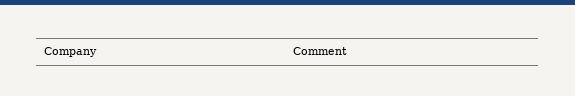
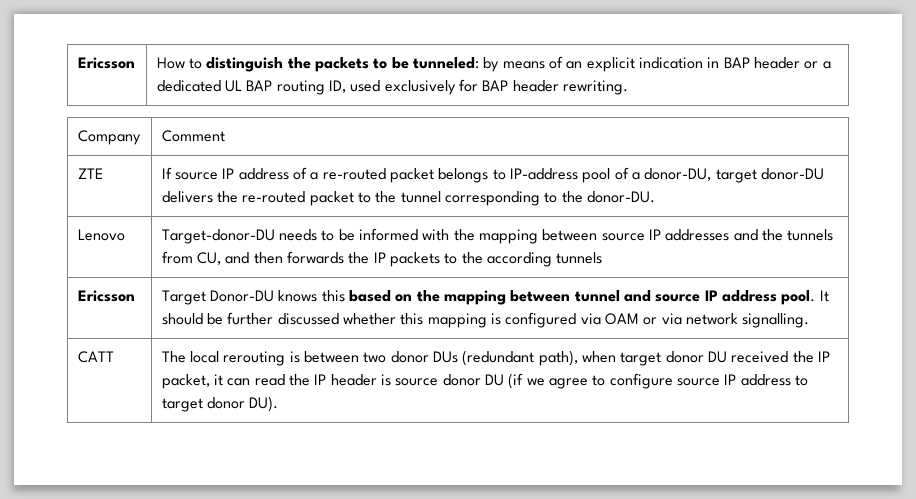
[44,47,98,57] [293,47,348,55] Company | Comment -> [77,57,135,69] [156,56,831,72] [156,79,628,95] [77,130,141,145] [161,130,225,142] [77,168,103,179] [161,167,824,183] [161,191,655,206] [77,229,125,241] [161,228,834,244] [161,251,603,267] [77,290,135,302] [161,290,829,305] [161,312,810,328] [77,351,114,363] [161,350,830,366] [161,373,808,389] [161,396,279,412] Ericsson | How to distinguish the packets to be tunneled: by means of an explicit indication in BAP header or a dedicated UL BAP routing ID, used exclusively for BAP header rewriting. // Company | Comment // ZTE | If source IP address of a re-routed packet belongs to IP-address pool of a donor-DU, target donor-DU delivers the re-routed packet to the tunnel corresponding to the donor-DU. // Lenovo | Target-donor-DU needs to be informed with the mapping between source IP addresses and the tunnels from CU, and then forwards the IP packets to the according tunnels // Ericsson | Target Donor-DU knows this based on the mapping between tunnel and source IP address pool. It should be further discussed whether this mapping is configured via OAM or via network signalling. // CATT | The local rerouting is between two donor DUs (redundant path), when target donor DU received the IP packet, it can read the IP header is source donor DU (if we agree to configure source IP address to target donor DU).

